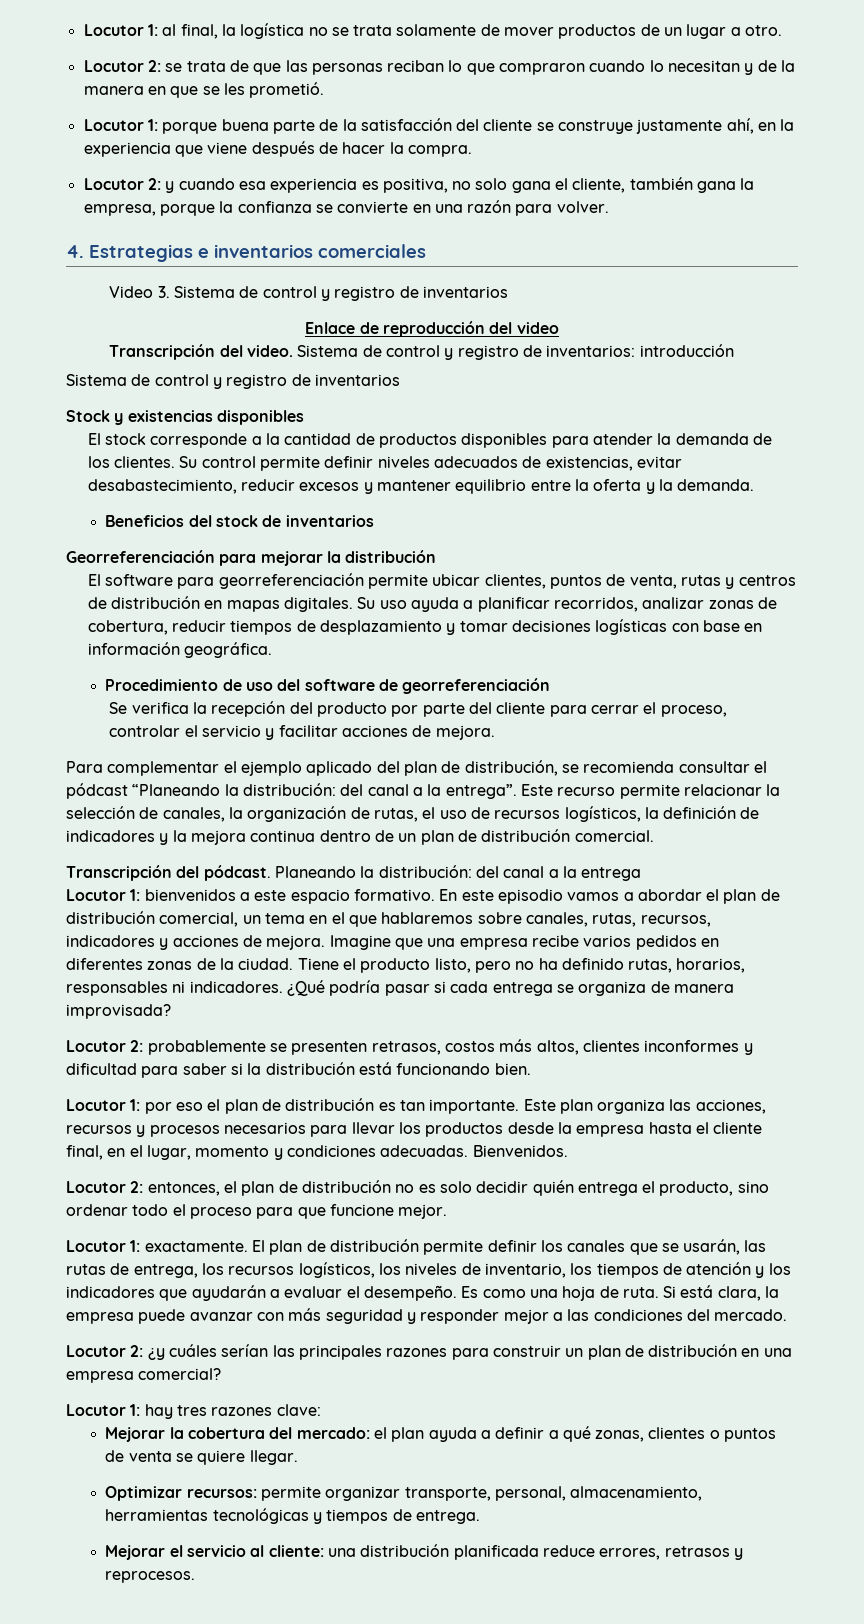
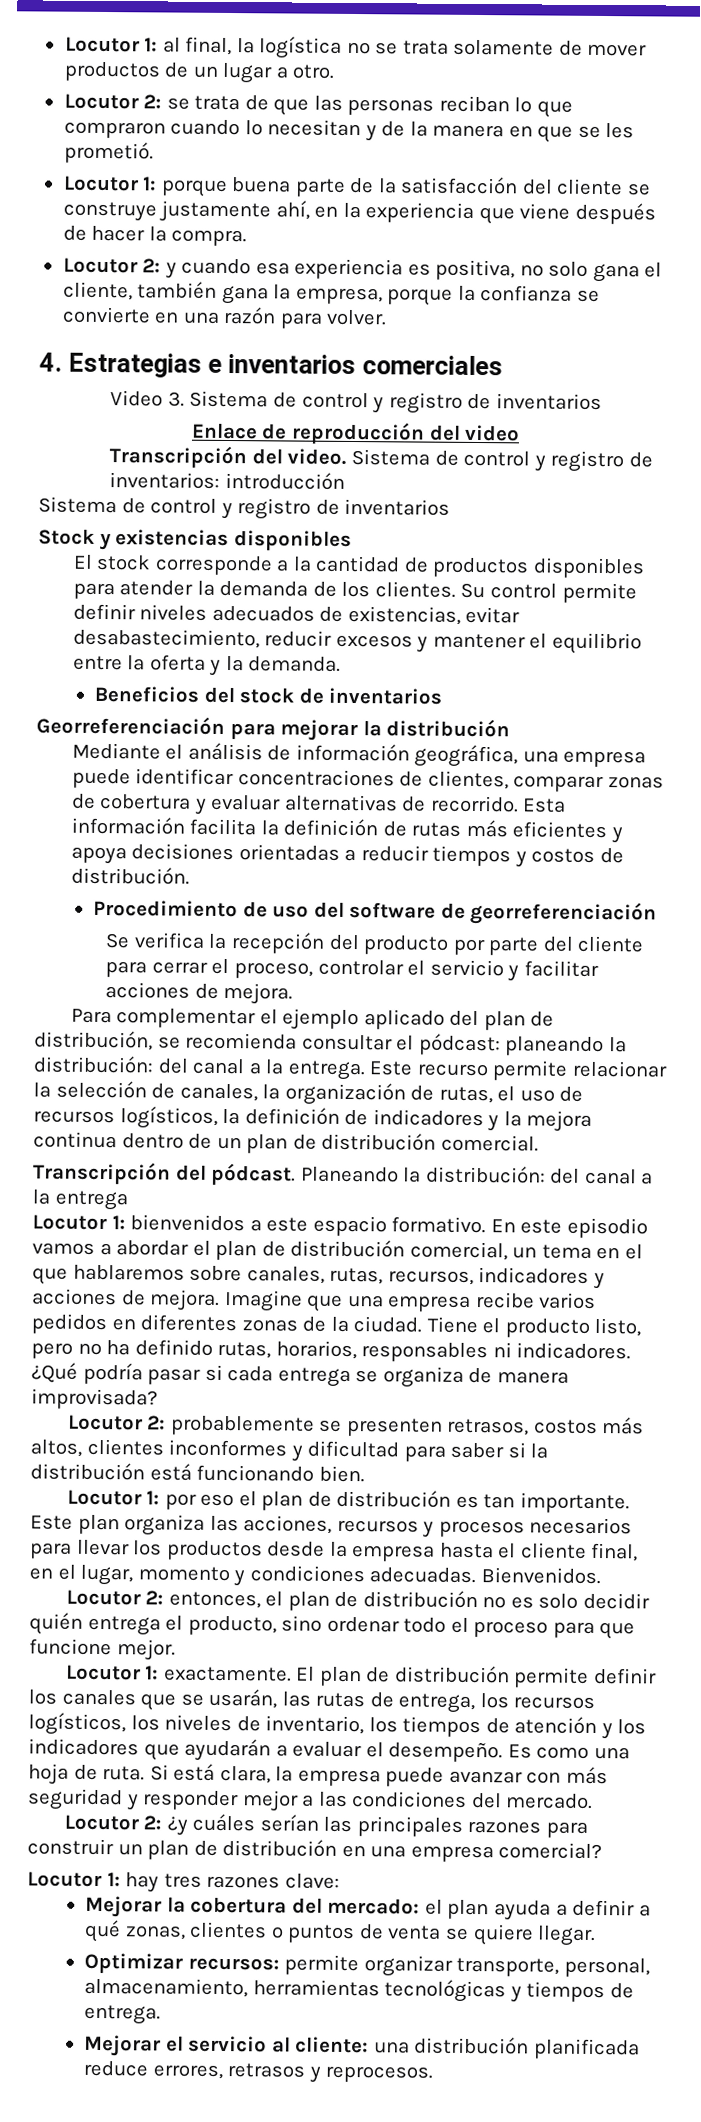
(451, 485) none -> [529,633,548,649] el
[87,573,796,589] [87,596,777,612] [87,619,763,635] [87,642,273,658] El software para georreferenciación permite ubicar clientes, puntos de venta, rutas y centros de distribución en mapas digitales. Su uso ayuda a planificar recorridos, analizar zonas de cobertura, reducir tiempos de desplazamiento y tomar decisiones logísticas con base en información geográfica. -> [71,742,647,768] [71,768,664,793] [71,793,567,815] [70,816,623,844] [70,843,624,868] [70,866,190,885] Mediante el análisis de información geográfica, una empresa puede identificar concentraciones de clientes, comparar zonas de cobertura y evaluar alternativas de recorrido. Esta información facilita la definición de rutas más eficientes y apoya decisiones orientadas a reducir tiempos y costos de distribución.
[66,783,517,799] pódcast “Planeando la distribución: del canal a la entrega”. -> [418,1033,627,1057] [33,1055,365,1081] pódcast: planeando la distribución: del canal a la entrega.

